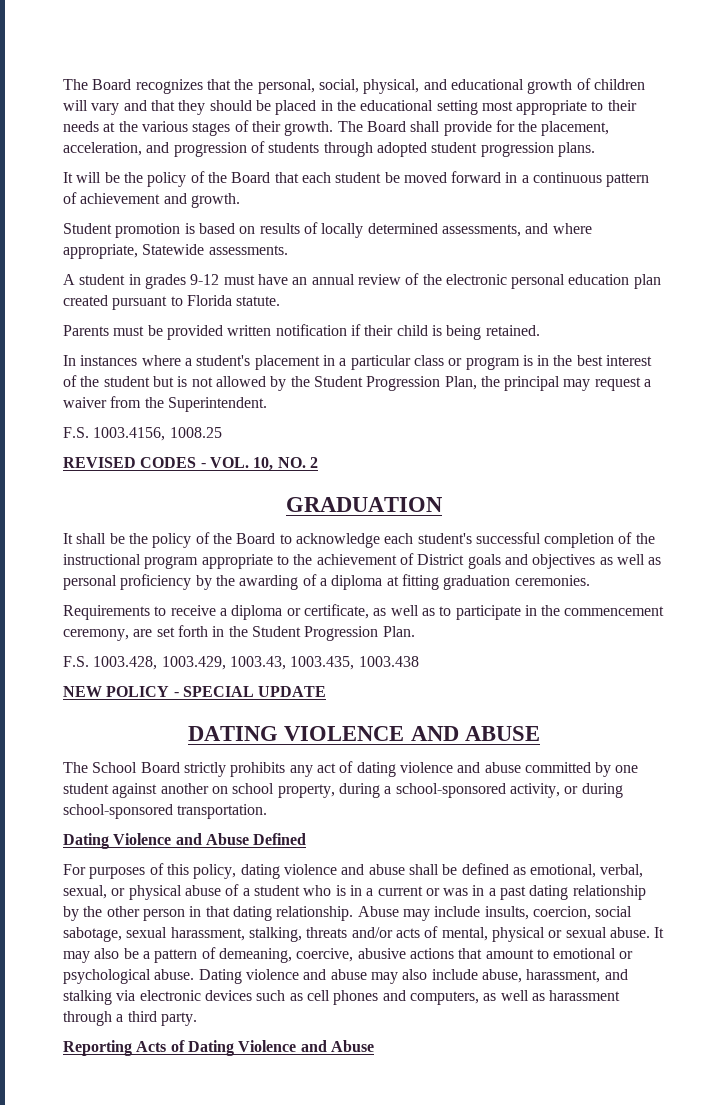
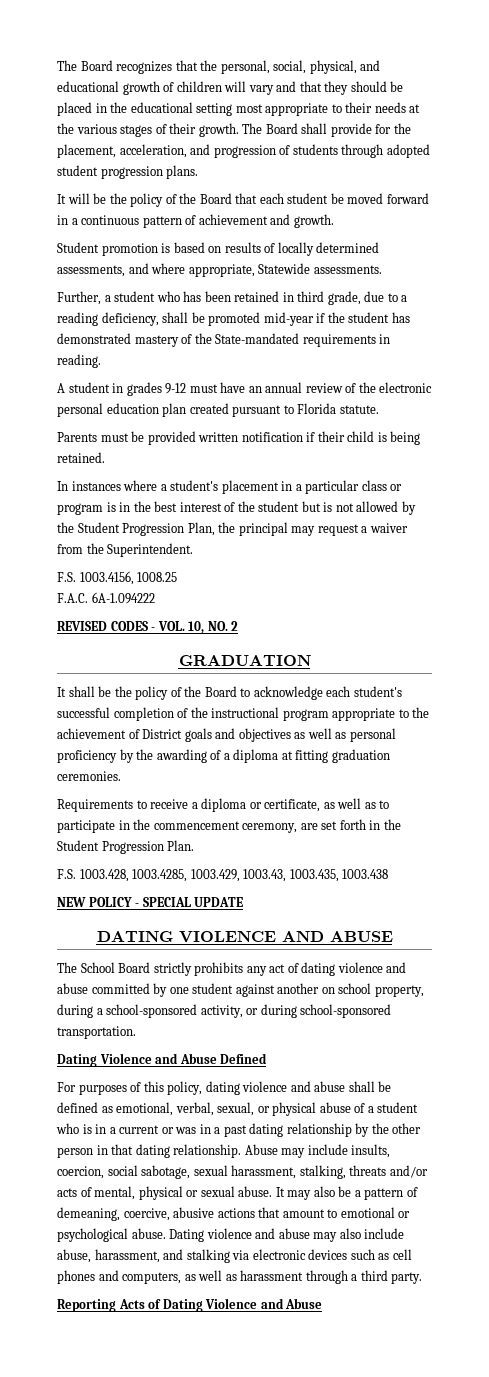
(288, 250) none -> [57,291,408,305] [57,312,410,326] [57,333,391,347] [57,354,101,368] // Further, a student who has been retained in third grade, due to a reading deficiency, shall be promoted mid-year if the student has demonstrated mastery of the State-mandated requirements in reading.
(222, 432) none -> [57,592,155,604] // F.A.C. 6A-1.094222
(158, 663) none -> [132,869,188,882] 1003.4285,

